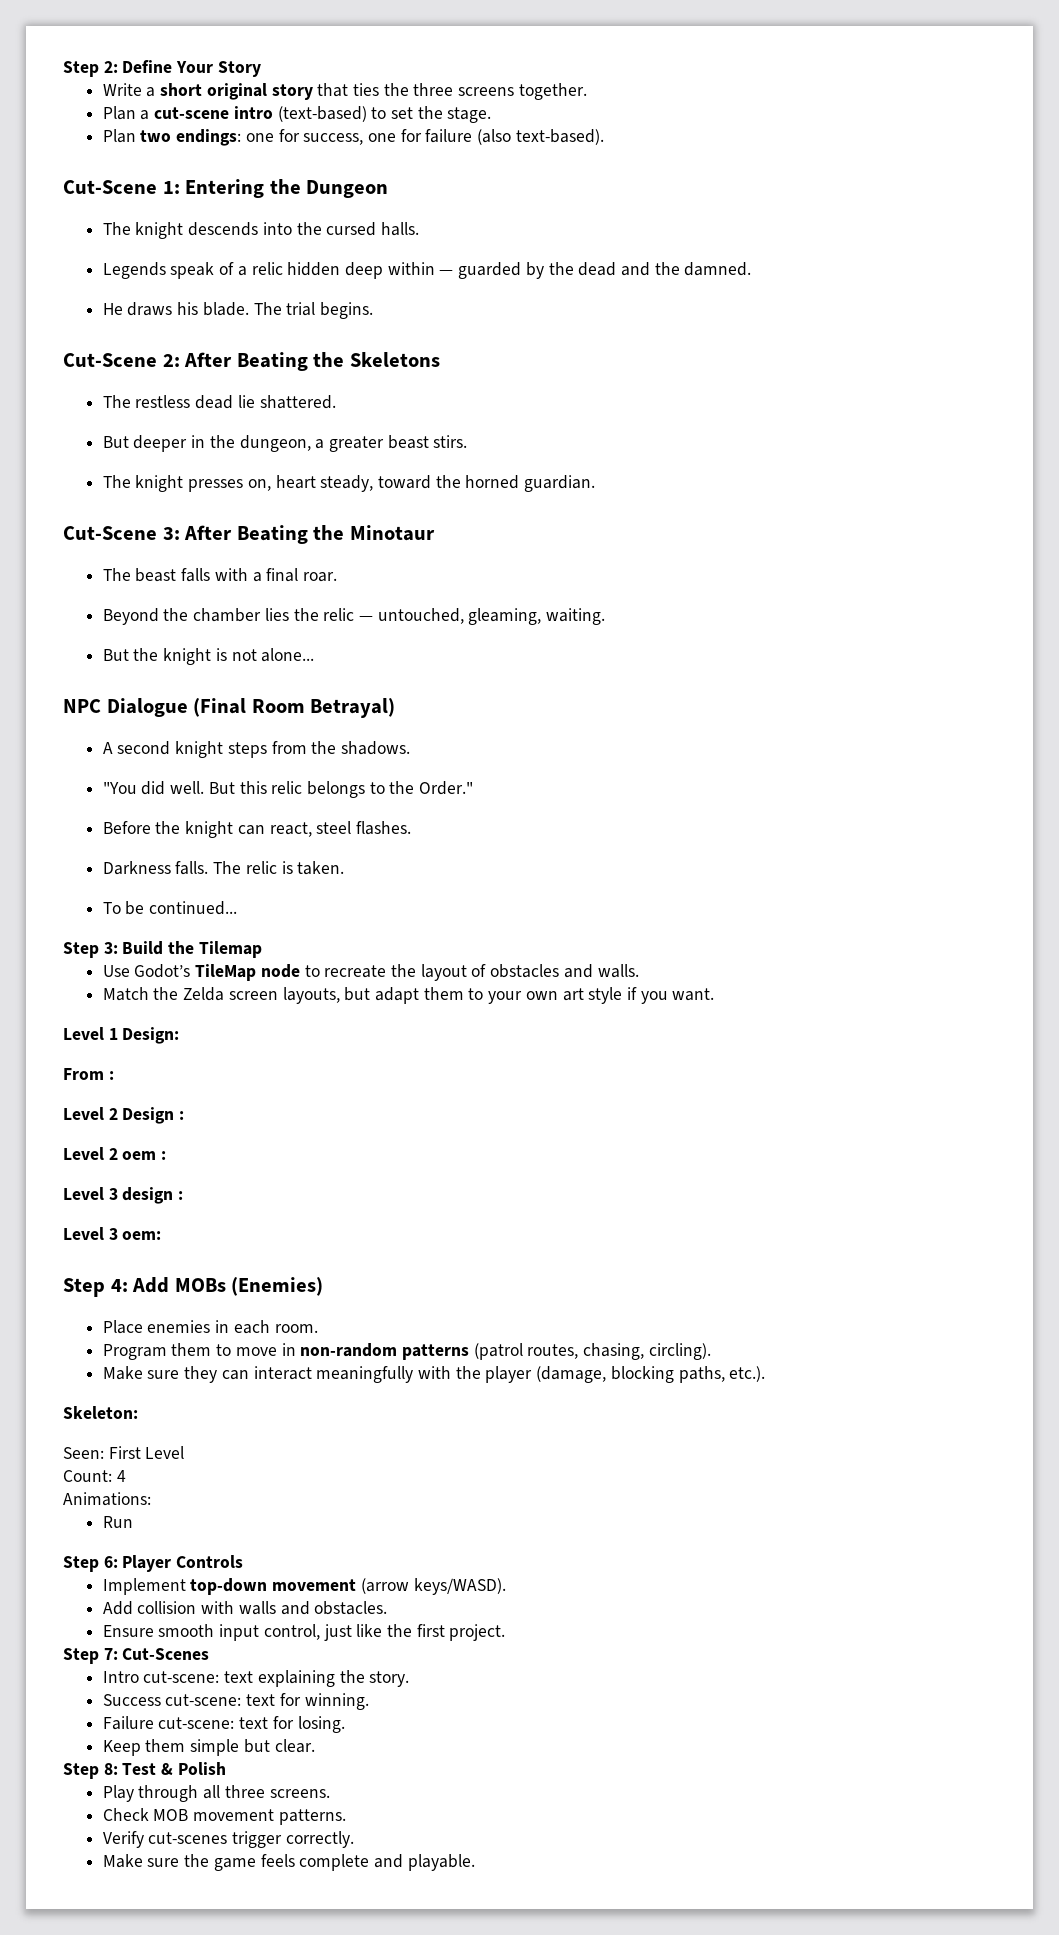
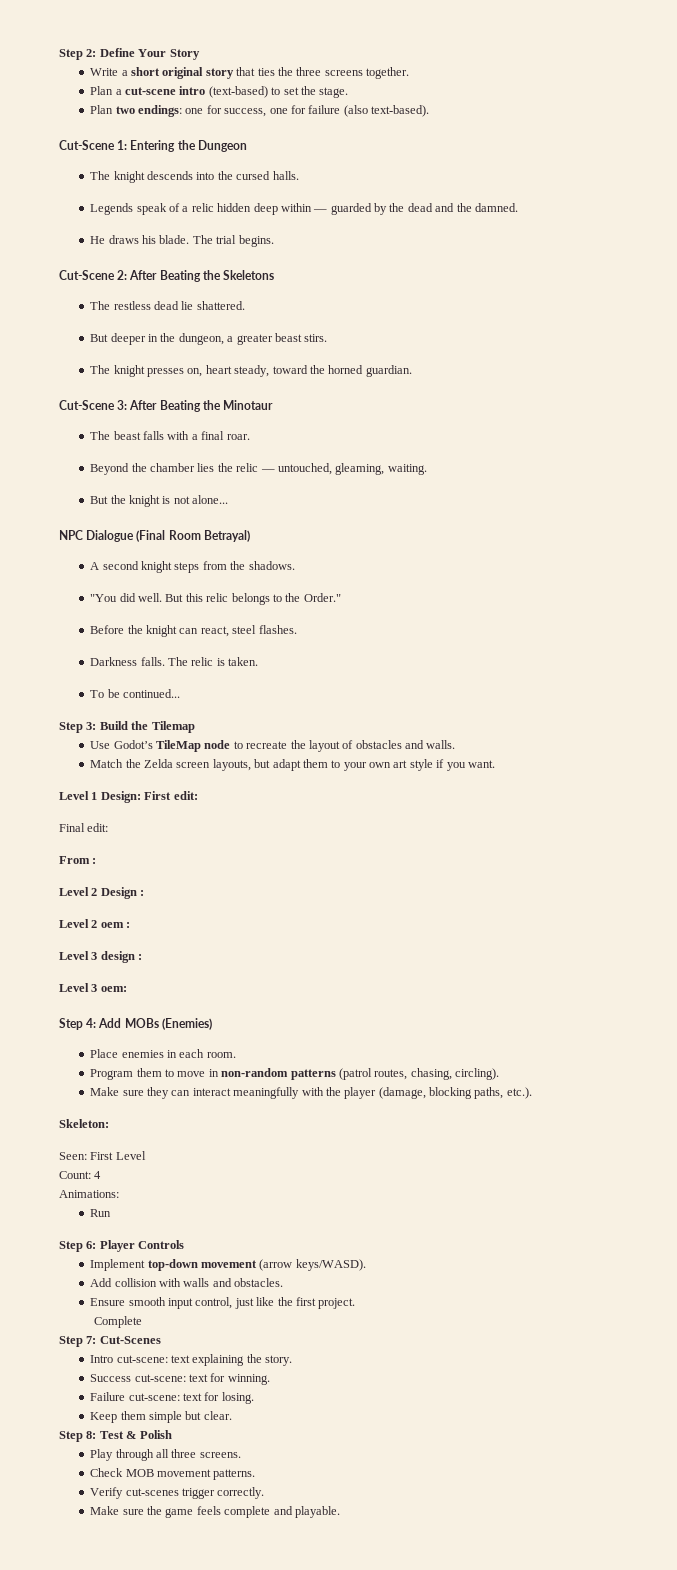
(180, 1035) none -> [144,791,198,800] [59,823,109,832] First edit: // Final edit:
(506, 1632) none -> [94,1316,143,1328] // Complete

